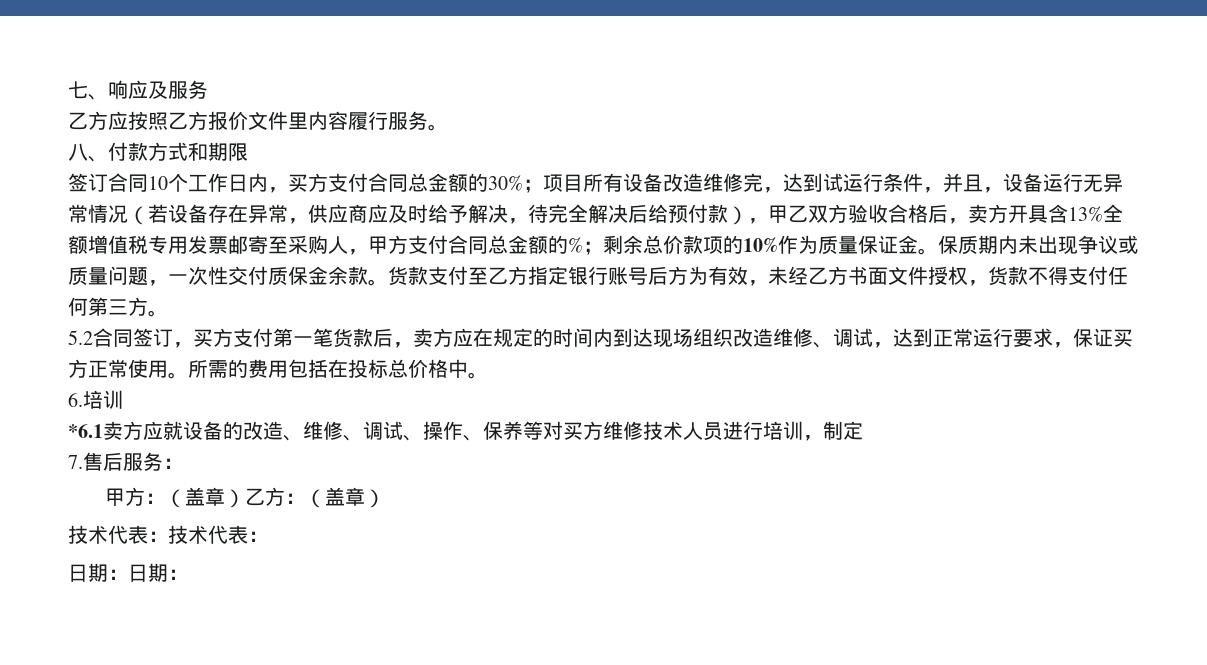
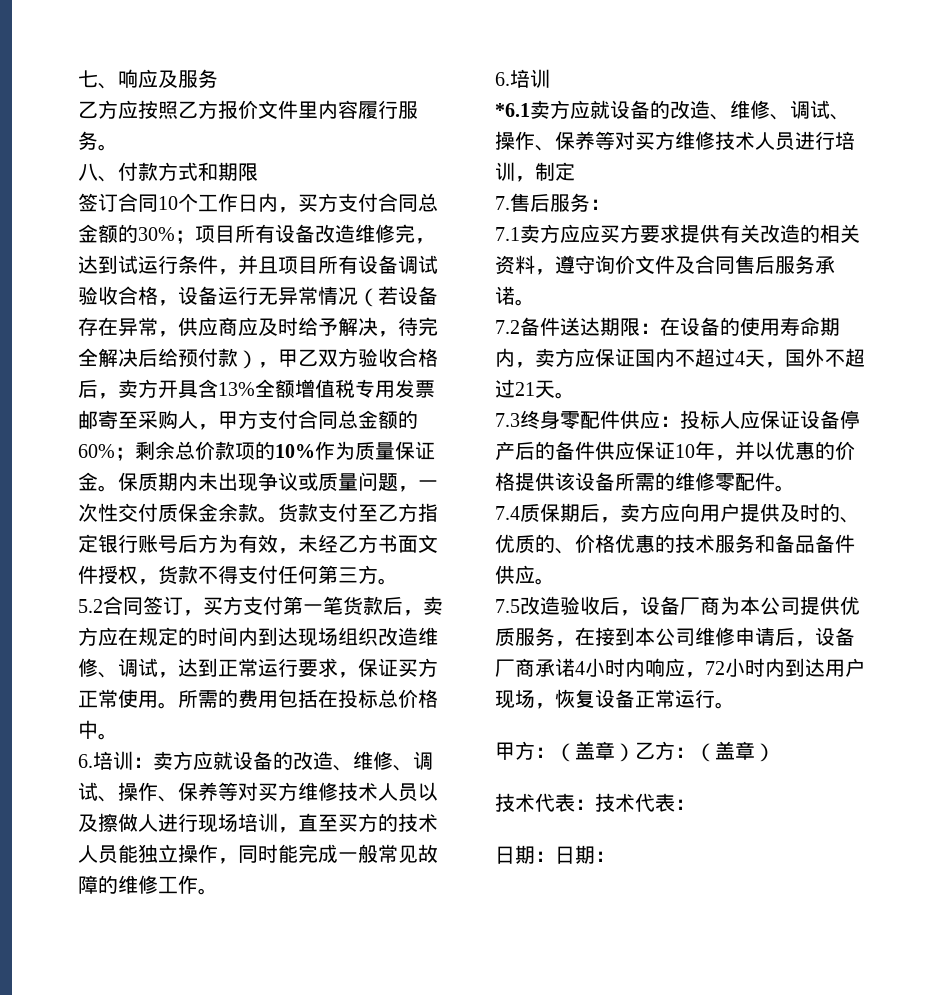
(983, 183) none -> [278,255,438,274] [78,286,158,305] 项目所有设备调试验收合格
[568,237,583,253] % -> [78,444,115,458] 60%
(488, 375) none -> [78,751,433,771] [78,782,438,802] [78,813,438,833] [78,844,438,864] [78,875,218,895] // 6.培训：卖方应就设备的改造、维修、调试、操作、保养等对买方维修技术人员以及擦做人进行现场培训，直至买方的技术人员能独立操作，同时能完成一般常见故障的维修工作。
(183, 463) none -> [495,224,860,243] [495,255,835,275] [495,286,535,306] [495,317,840,336] [495,348,865,368] [495,379,575,399] [495,410,860,430] [495,441,855,461] [495,472,795,492] [495,503,860,523] [495,534,855,554] [495,565,555,585] [495,596,860,616] [495,627,855,647] [495,658,865,678] [495,689,735,709] // 7.1卖方应应买方要求提供有关改造的相关资料，遵守询价文件及合同售后服务承诺。 // 7.2备件送达期限：在设备的使用寿命期内，卖方应保证国内不超过4天，国外不超过21天。 // 7.3终身零配件供应：投标人应保证设备停产后的备件供应保证10年，并以优惠的价格提供该设备所需的维修零配件。 // 7.4质保期后，卖方应向用户提供及时的、优质的、价格优惠的技术服务和备品备件供应。 // 7.5改造验收后，设备厂商为本公司提供优质服务，在接到本公司维修申请后，设备厂商承诺4小时内响应，72小时内到达用户现场，恢复设备正常运行。

